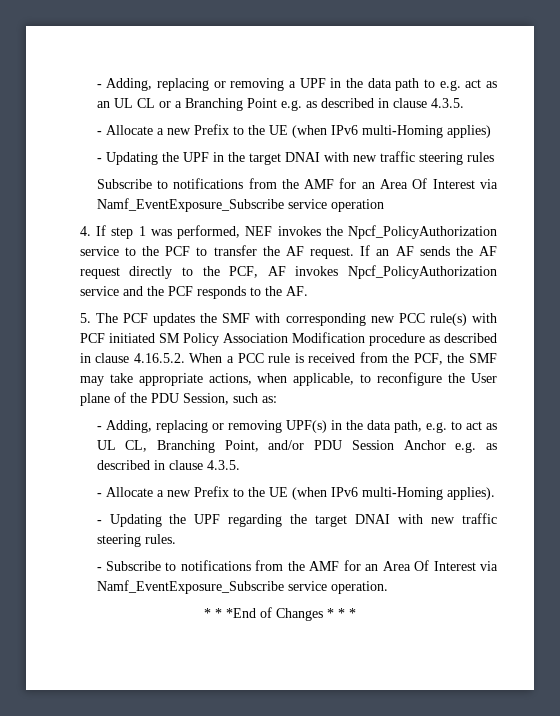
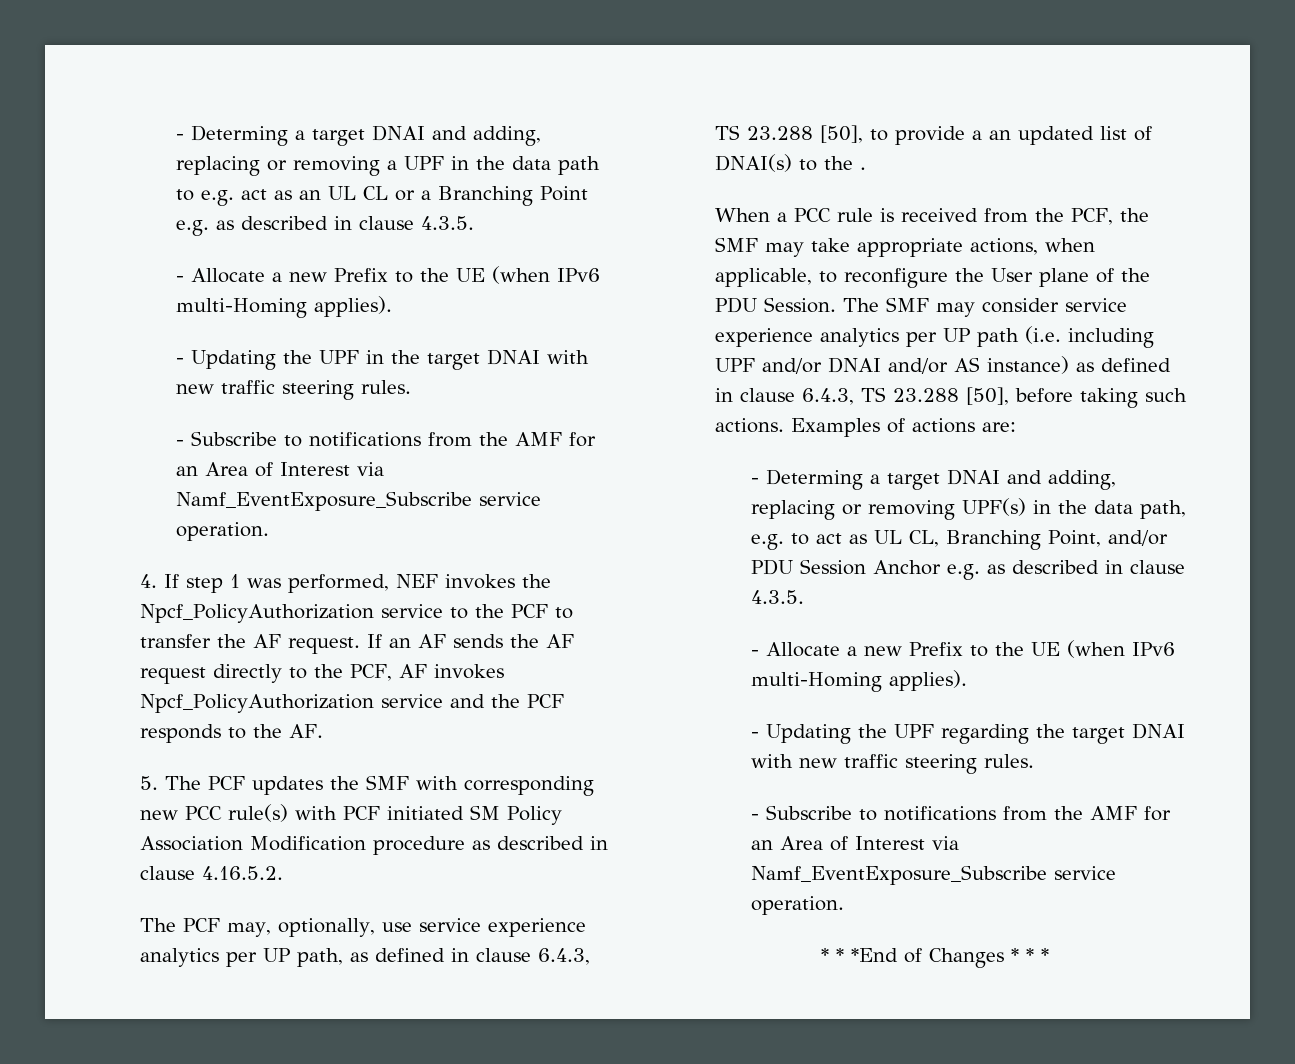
[96,78,153,91] - Adding, -> [176,125,542,146] - Determing a target DNAI and adding,
[446,125,491,138] applies) -> [314,296,393,317] applies).
[466,152,494,162] [96,178,498,189] [96,198,384,212] rules // Subscribe to notifications from the AMF for an Area Of Interest via Namf_EventExposure_Subscribe service operation -> [361,380,412,394] [176,431,597,447] [176,462,385,477] [176,491,542,511] [176,522,270,541] rules. // - Subscribe to notifications from the AMF for an Area of Interest via Namf_EventExposure_Subscribe service operation.
(185, 358) none -> [139,918,586,937] [139,948,590,967] [714,125,1152,145] [714,154,866,172] // The PCF may, optionally, use service experience analytics per UP path, as defined in clause 6.4.3, TS 23.288 [50], to provide a an updated list of DNAI(s) to the . //
[182,393,277,405] [96,420,152,433] Session, such as: // - Adding, -> [763,297,1127,317] [714,326,1154,348] [714,356,1171,374] [714,387,1187,408] [714,418,1016,437] [751,469,1117,490] Session. The SMF may consider service experience analytics per UP path (i.e. including UPF and/or DNAI and/or AS instance) as defined in clause 6.4.3, TS 23.288 [50], before taking such actions. Examples of actions are: // - Determing a target DNAI and adding,
[414,560,430,571] Of -> [830,836,849,851] of

